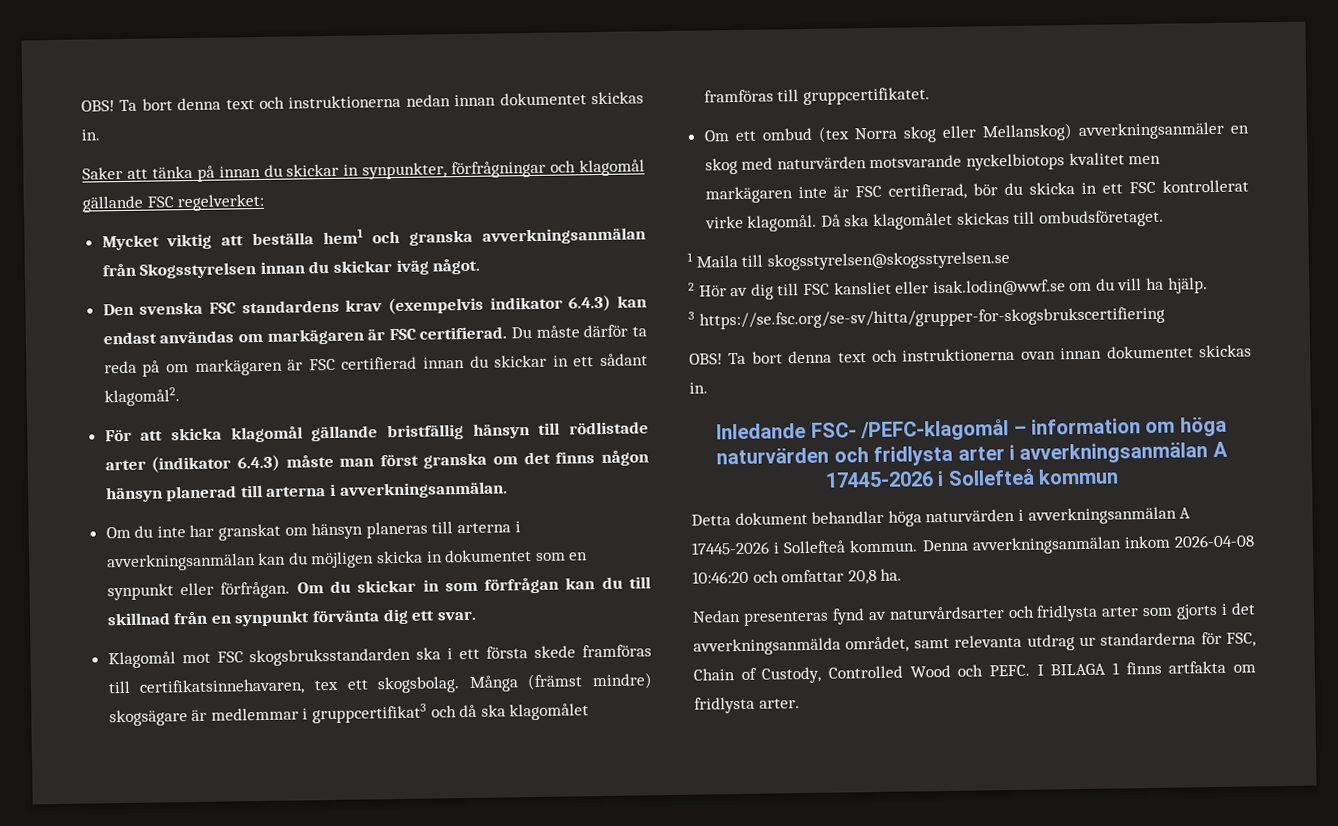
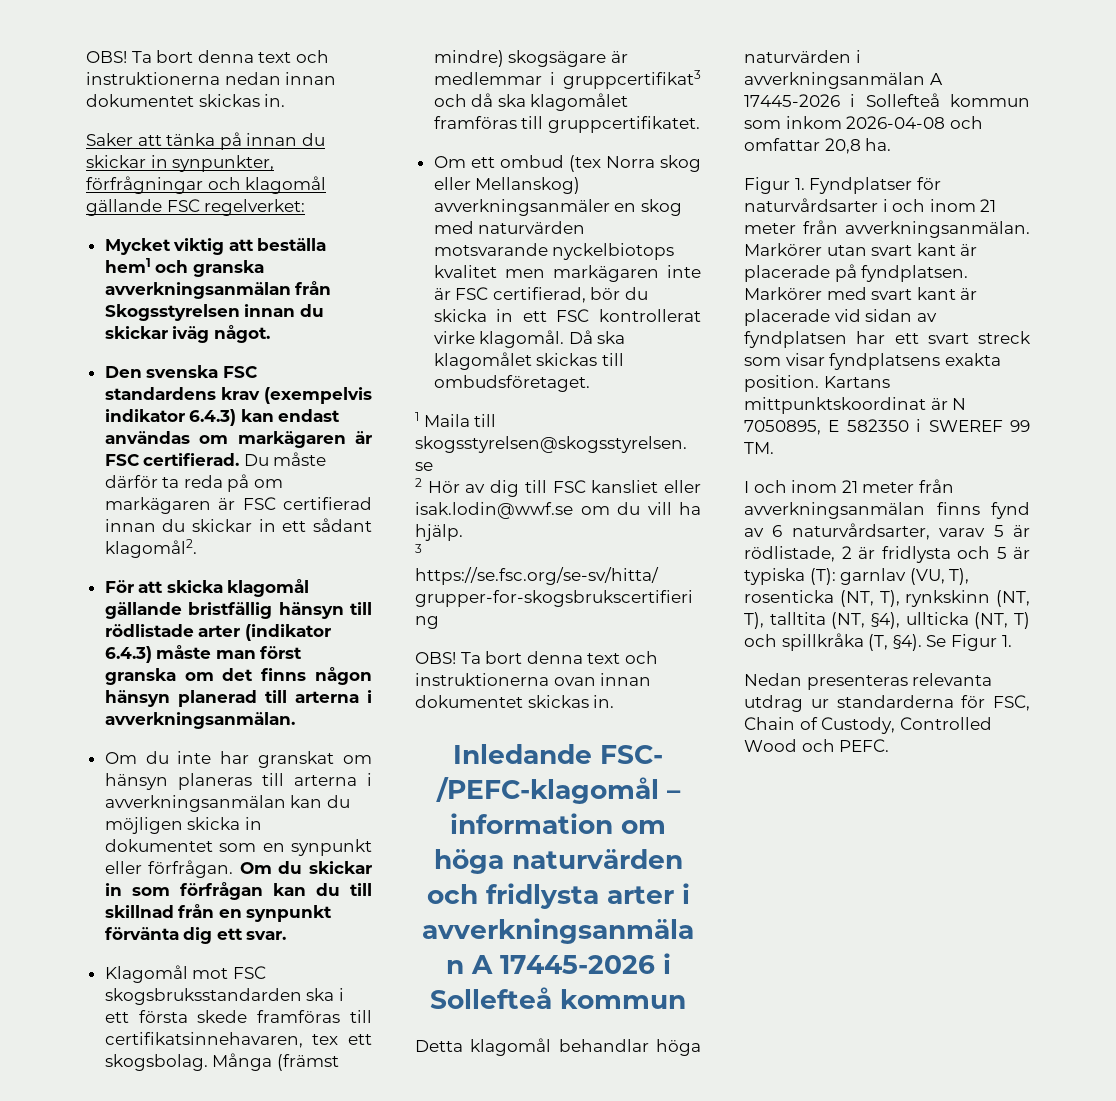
[734,511,808,526] dokument -> [470,1038,552,1056] klagomål
[849,536,1122,555] kommun. Denna avverkningsanmälan -> [950,94,1030,107] [744,120,781,129] kommun som
[692,570,749,584] 10:46:20 -> (946, 122) none
[692,602,1256,626] [693,636,950,656] Nedan presenteras fynd av naturvårdsarter och fridlysta arter som gjorts i det avverkningsanmälda området, samt -> [744,177,941,194] [744,198,997,212] [744,220,1030,238] [744,243,978,256] [744,264,969,282] [744,287,978,300] [744,309,937,326] [744,331,1031,348] [744,353,1001,370] [744,375,890,392] [744,397,967,414] [744,419,1030,435] [744,442,774,454] [744,479,954,493] [744,502,1030,519] [744,523,1030,540] [744,546,1030,563] [744,568,970,585] [744,590,1030,607] [744,612,1030,629] [744,633,1012,651] [744,673,908,690] Figur 1. Fyndplatser för naturvårdsarter i och inom 21 meter från avverkningsanmälan. Markörer utan svart kant är placerade på fyndplatsen. Markörer med svart kant är placerade vid sidan av fyndplatsen har ett svart streck som visar fyndplatsens exakta position. Kartans mittpunktskoordinat är N 7050895, E 582350 i SWEREF 99 TM. // I och inom 21 meter från avverkningsanmälan finns fynd av 6 naturvårdsarter, varav 5 är rödlistade, 2 är fridlysta och 5 är typiska (T): garnlav (VU, T), rosenticka (NT, T), rynkskinn (NT, T), talltita (NT, §4), ullticka (NT, T) och spillkråka (T, §4). Se Figur 1. // Nedan presenteras
[1036,660,1256,676] [694,696,800,714] I BILAGA 1 finns artfakta om fridlysta arter. -> (890, 745) none

